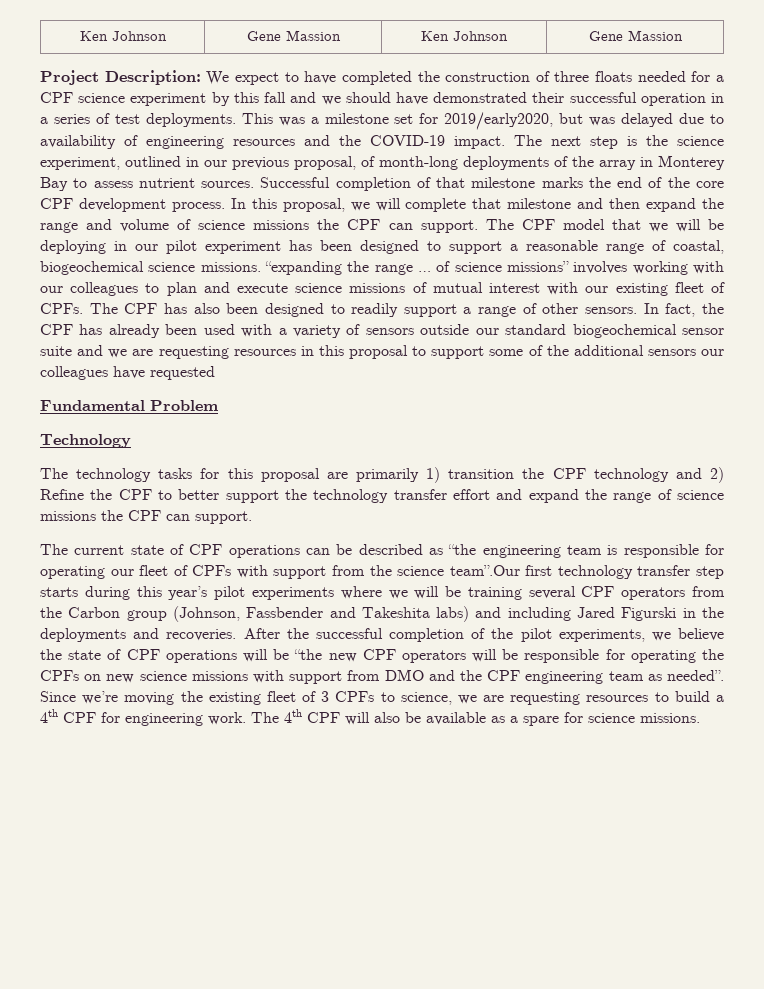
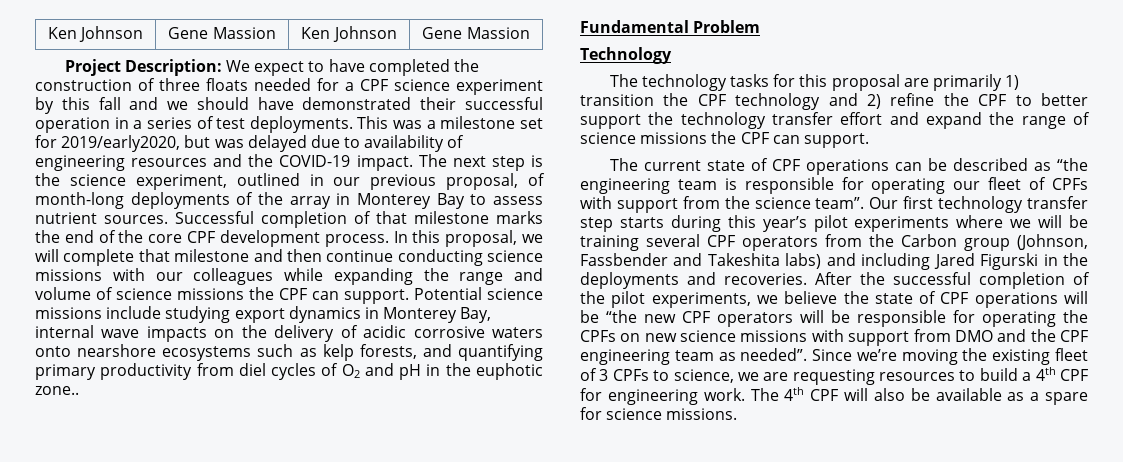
[646,198,697,212] expand -> [326,249,543,266] [35,268,413,285] continue conducting science missions with our colleagues while expanding
[485,219,724,232] [40,240,724,254] [40,261,724,275] [40,282,726,296] [40,303,724,317] [40,324,724,338] [40,345,724,359] [40,366,215,380] The CPF model that we will be deploying in our pilot experiment has been designed to support a reasonable range of coastal, biogeochemical science missions. “expanding the range … of science missions” involves working with our colleagues to plan and execute science missions of mutual interest with our existing fleet of CPFs. The CPF has also been designed to readily support a range of other sensors. In fact, the CPF has already been used with a variety of sensors outside our standard biogeochemical sensor suite and we are requesting resources in this proposal to support some of the additional sensors our colleagues have requested -> [414,287,543,300] [35,306,492,323] [35,325,543,342] [35,344,543,361] [35,363,543,380] [35,386,79,395] Potential science missions include studying export dynamics in Monterey Bay, internal wave impacts on the delivery of acidic corrosive waters onto nearshore ecosystems such as kelp forests, and quantifying primary productivity from diel cycles of O2 and pH in the euphotic zone..
[40,489,84,500] Refine -> [890,93,935,106] refine
[449,565,520,576] team”.Our -> [815,197,899,209] team”. Our

